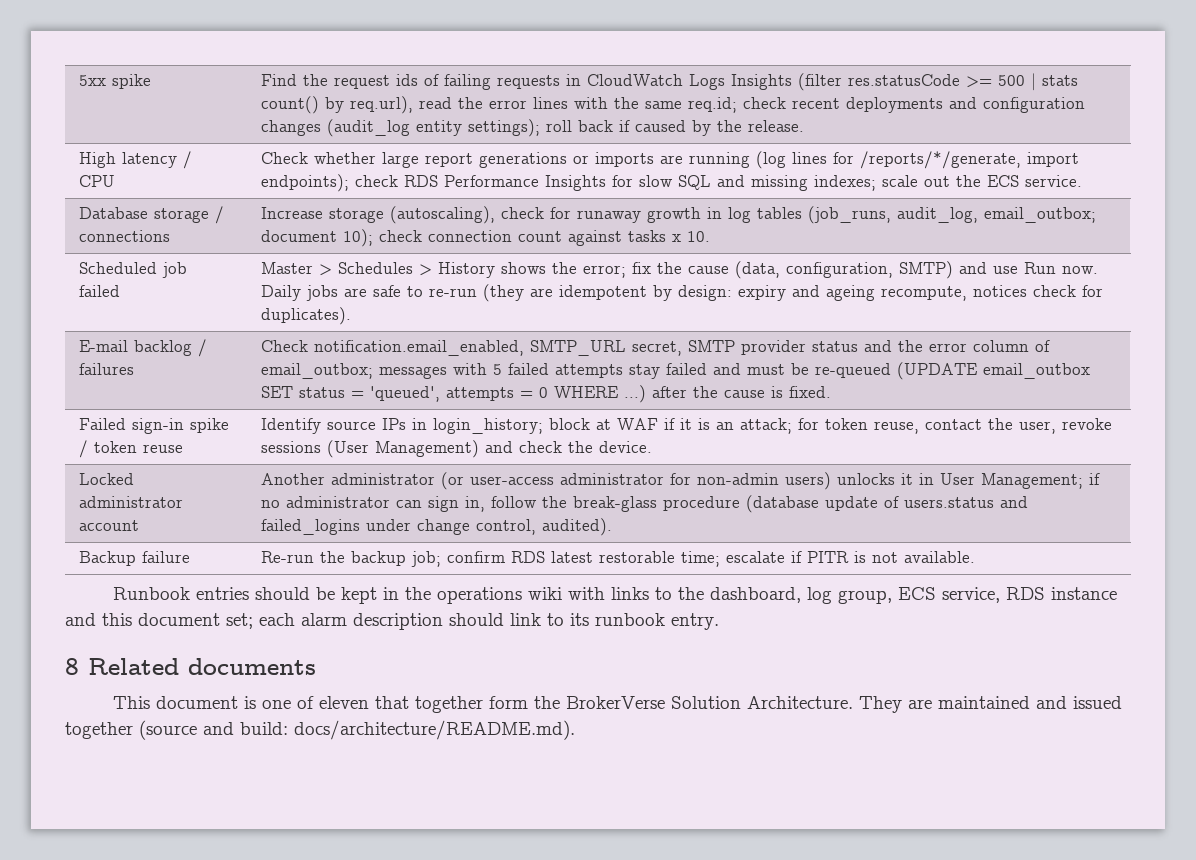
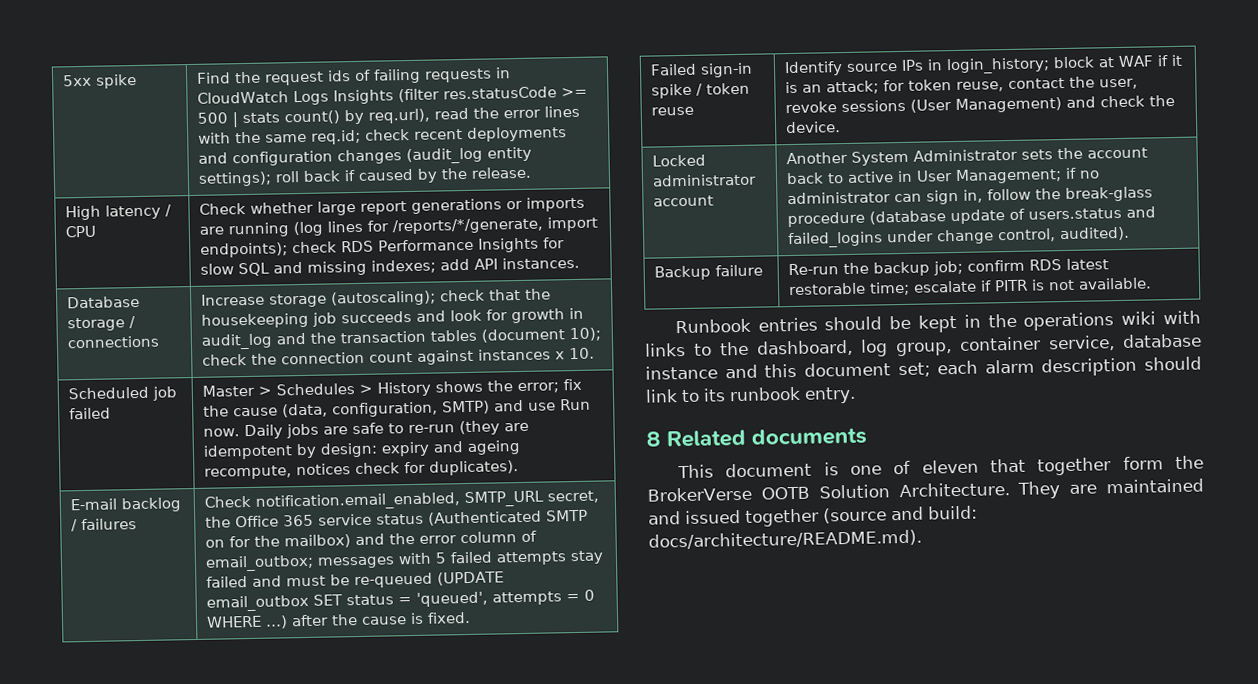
[882,175,1083,187] scale out the ECS service. -> [439,256,580,271] add API instances.
[390,206,1097,224] [261,230,338,242] (autoscaling), check for runaway growth in log tables (job_runs, audit_log, email_outbox; document -> [330,288,551,307] [200,307,584,329] [200,328,565,350] (autoscaling); check that the housekeeping job succeeds and look for growth in audit_log and the transaction tables (document
(423, 236) none -> [250,353,277,365] the
[628,230,667,242] tasks -> [477,348,551,361] instances
[688,340,859,355] SMTP provider status -> [204,509,588,528] [204,534,351,549] the Office 365 service status (Authenticated SMTP on for the mailbox)
[331,472,914,490] administrator (or user-access administrator for non-admin users) unlocks it -> [850,147,1148,166] [785,171,894,185] System Administrator sets the account back to active
[897,587,1045,603] ECS service, RDS -> [959,333,1202,352] container service, database
(665, 702) none -> [760,486,810,500] OOTB

